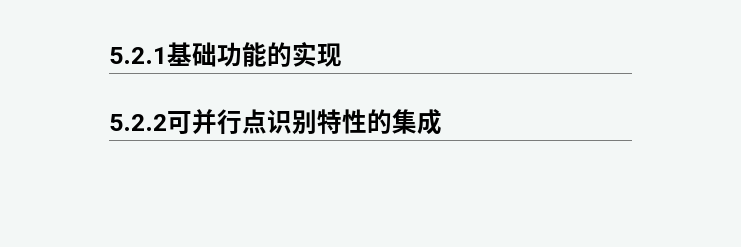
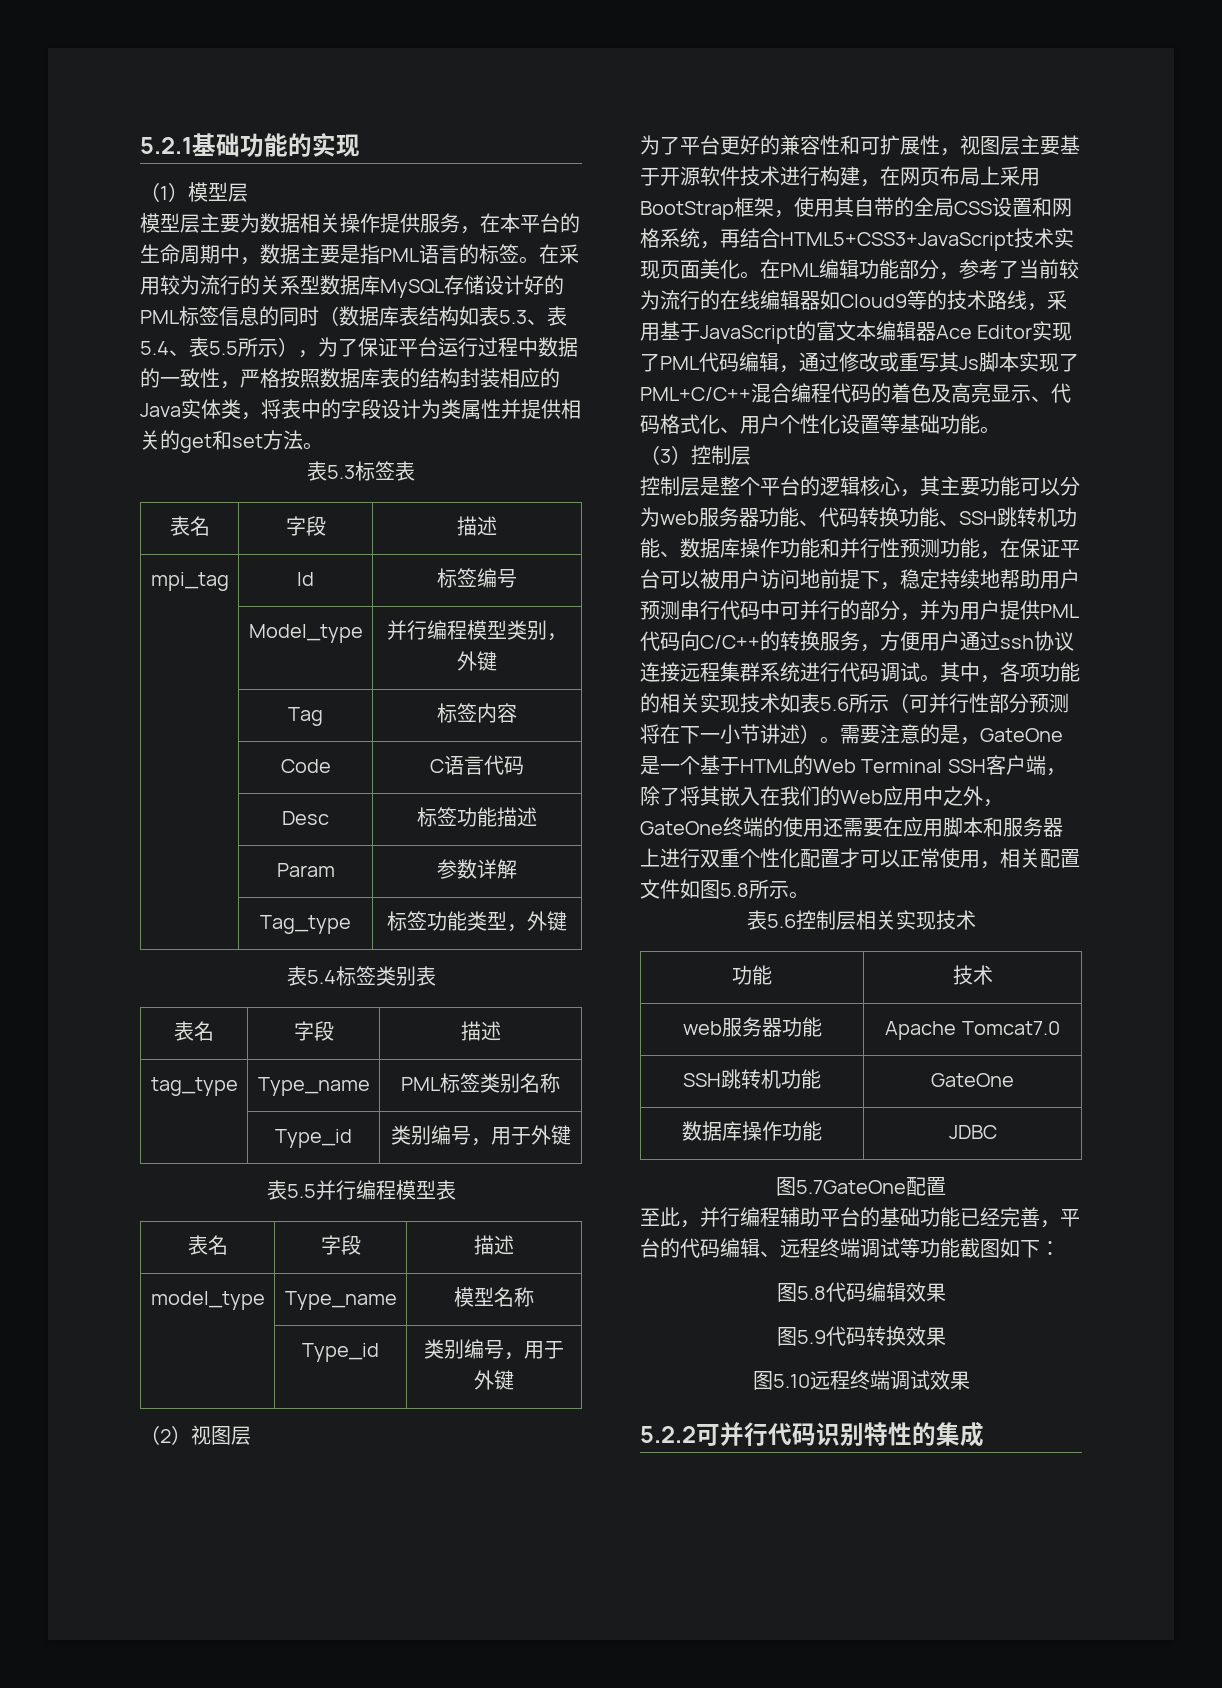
(342, 55) none -> [140,182,248,202] [140,213,580,234] [140,244,579,265] [140,275,564,298] [140,306,567,326] [140,337,578,358] [140,368,560,389] [140,399,581,420] [140,430,323,453] [307,461,415,481] [169,516,210,536] [285,516,326,536] [457,516,497,536] [150,572,229,591] [297,572,314,586] [437,568,517,588] [248,624,363,643] [387,620,567,641] [457,651,497,671] [288,707,323,726] [437,703,517,723] [280,759,331,773] [430,755,524,775] [282,811,329,825] [417,807,537,827] [276,863,335,877] [437,859,517,879] [260,915,351,934] [387,911,567,932] [286,966,436,986] [174,1021,214,1041] [293,1021,334,1041] [460,1021,501,1041] [150,1077,238,1096] [257,1077,370,1096] [401,1073,560,1093] [275,1129,352,1148] [390,1125,571,1146] [266,1180,456,1200] [187,1235,228,1255] [320,1235,361,1255] [474,1235,514,1255] [150,1291,265,1310] [284,1291,397,1310] [454,1287,534,1307] [302,1343,379,1362] [424,1339,564,1360] [474,1370,514,1390] [140,1425,251,1445] [640,135,1080,156] [640,166,1040,187] [640,197,1072,220] [640,228,1074,251] [640,259,1079,280] [640,290,1067,311] [640,321,1073,344] [640,352,1079,373] [640,383,1071,403] [640,414,1000,434] [640,445,751,465] [640,476,1080,497] [640,507,1077,527] [640,538,1080,559] [640,569,1080,590] [640,600,1079,621] [640,631,1074,652] [640,662,1080,683] [640,693,1069,713] [640,724,1063,745] [640,755,1066,776] [640,786,1003,807] [640,817,1063,837] [640,848,1080,869] [640,879,809,899] [746,910,976,930] [732,965,772,985] [952,965,993,985] [682,1017,822,1037] [885,1021,1060,1040] [683,1069,821,1089] [931,1073,1014,1087] [682,1121,822,1141] [948,1125,997,1139] [776,1177,946,1196] [640,1207,1080,1228] [640,1238,1060,1258] [776,1282,946,1302] [776,1326,946,1346] [752,1370,970,1390] // （1）模型层 // 模型层主要为数据相关操作提供服务，在本平台的生命周期中，数据主要是指PML语言的标签。在采用较为流行的关系型数据库MySQL存储设计好的PML标签信息的同时（数据库表结构如表5.3、表5.4、表5.5所示），为了保证平台运行过程中数据的一致性，严格按照数据库表的结构封装相应的Java实体类，将表中的字段设计为类属性并提供相关的get和set方法。 // 表5.3标签表 // 表名 | 字段 | 描述 // mpi_tag | Id | 标签编号 // | Model_type | 并行编程模型类别，外键 // | Tag | 标签内容 // | Code | C语言代码 // | Desc | 标签功能描述 // | Param | 参数详解 // | Tag_type | 标签功能类型，外键 // 表5.4标签类别表 // 表名 | 字段 | 描述 // tag_type | Type_name | PML标签类别名称 // | Type_id | 类别编号，用于外键 // 表5.5并行编程模型表 // 表名 | 字段 | 描述 // model_type | Type_name | 模型名称 // | Type_id | 类别编号，用于外键 // （2）视图层 // 为了平台更好的兼容性和可扩展性，视图层主要基于开源软件技术进行构建，在网页布局上采用BootStrap框架，使用其自带的全局CSS设置和网格系统，再结合HTML5+CSS3+JavaScript技术实现页面美化。在PML编辑功能部分，参考了当前较为流行的在线编辑器如Cloud9等的技术路线，采用基于JavaScript的富文本编辑器Ace Editor实现了PML代码编辑，通过修改或重写其Js脚本实现了PML+C/C++混合编程代码的着色及高亮显示、代码格式化、用户个性化设置等基础功能。 // （3）控制层 // 控制层是整个平台的逻辑核心，其主要功能可以分为web服务器功能、代码转换功能、SSH跳转机功能、数据库操作功能和并行性预测功能，在保证平台可以被用户访问地前提下，稳定持续地帮助用户预测串行代码中可并行的部分，并为用户提供PML代码向C/C++的转换服务，方便用户通过ssh协议连接远程集群系统进行代码调试。其中，各项功能的相关实现技术如表5.6所示（可并行性部分预测将在下一小节讲述）。需要注意的是，GateOne是一个基于HTML的Web Terminal SSH客户端，除了将其嵌入在我们的Web应用中之外，GateOne终端的使用还需要在应用脚本和服务器上进行双重个性化配置才可以正常使用，相关配置文件如图5.8所示。 // 表5.6控制层相关实现技术 // 功能 | 技术 // web服务器功能 | Apache Tomcat7.0 // SSH跳转机功能 | GateOne // 数据库操作功能 | JDBC // 图5.7GateOne配置 // 至此，并行编程辅助平台的基础功能已经完善，平台的代码编辑、远程终端调试等功能截图如下： // 图5.8代码编辑效果 // 图5.9代码转换效果 // 图5.10远程终端调试效果
[242,109,267,134] 点 -> [768,1423,816,1446] 代码

